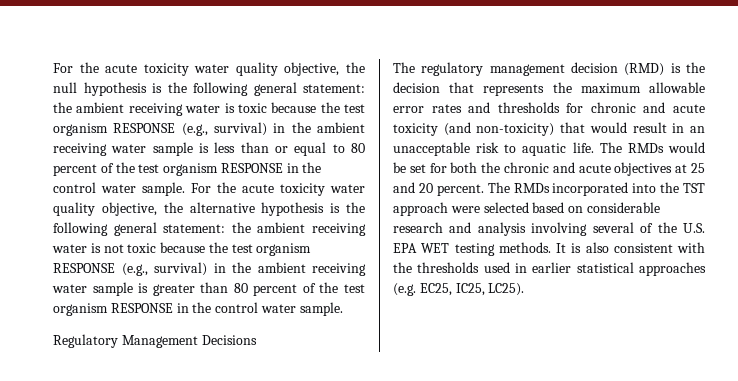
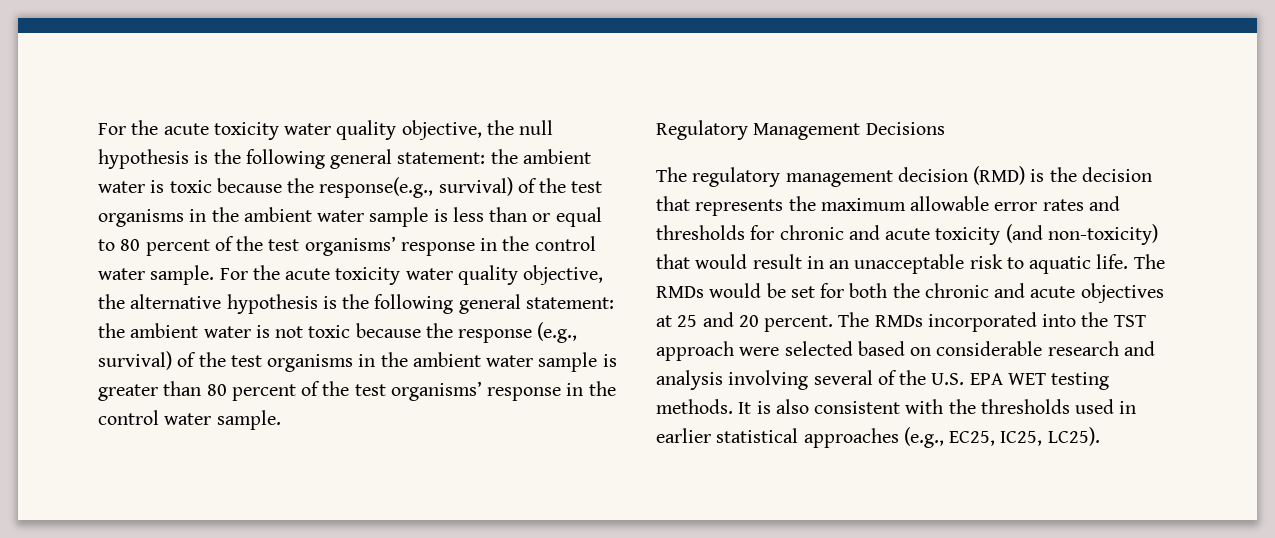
[128,103,183,116] receiving -> (591, 156) none
[344,104,365,113] [53,122,365,136] [53,143,107,156] test organism RESPONSE (e.g., survival) in the ambient receiving -> [319,177,603,198] [98,207,312,227] response(e.g., survival) of the test organisms in the ambient
[163,163,283,176] organism RESPONSE -> [304,236,475,256] organisms’ response
[312,223,366,236] receiving -> (199, 330) none
[231,243,312,256] [53,262,366,276] test organism RESPONSE (e.g., survival) in the ambient receiving -> [458,322,578,343] [98,351,481,372] response (e.g., survival) of the test organisms in the ambient
[53,303,173,316] organism RESPONSE -> [390,381,562,401] organisms’ response
[393,283,416,296] (e.g. -> [903,427,944,448] (e.g.,

